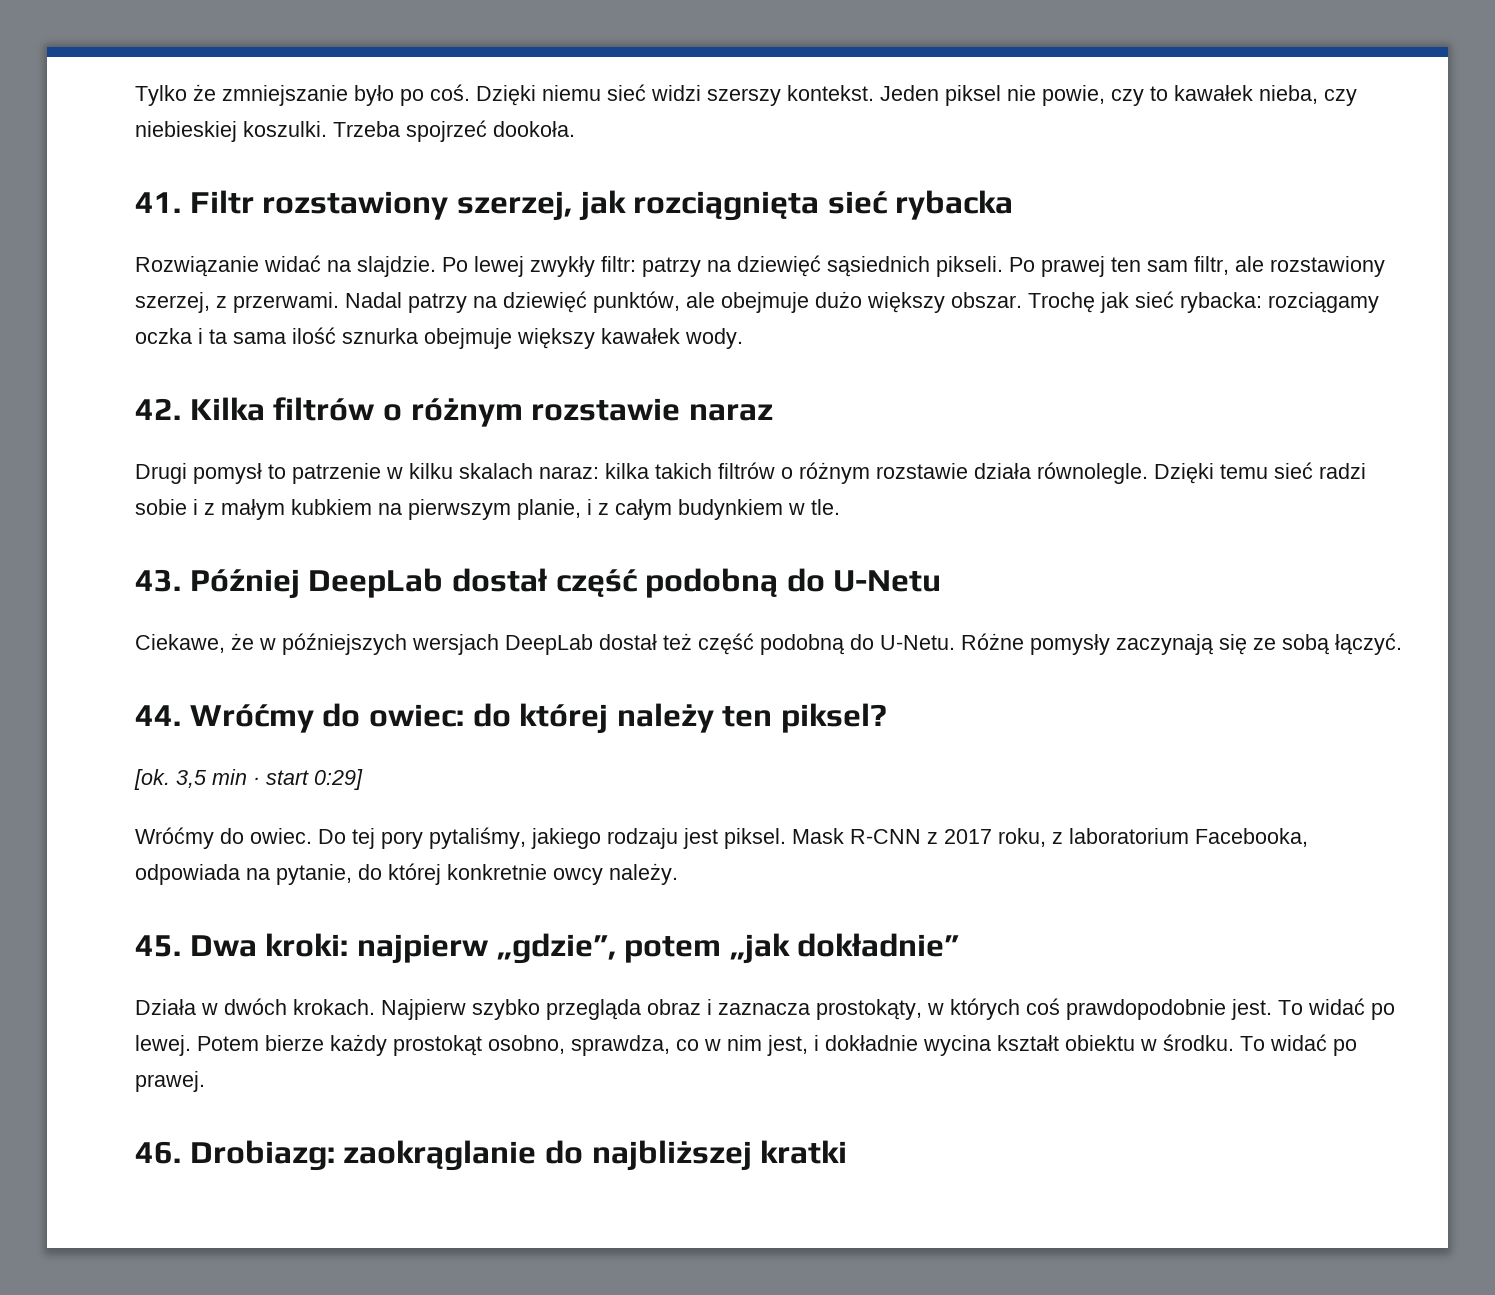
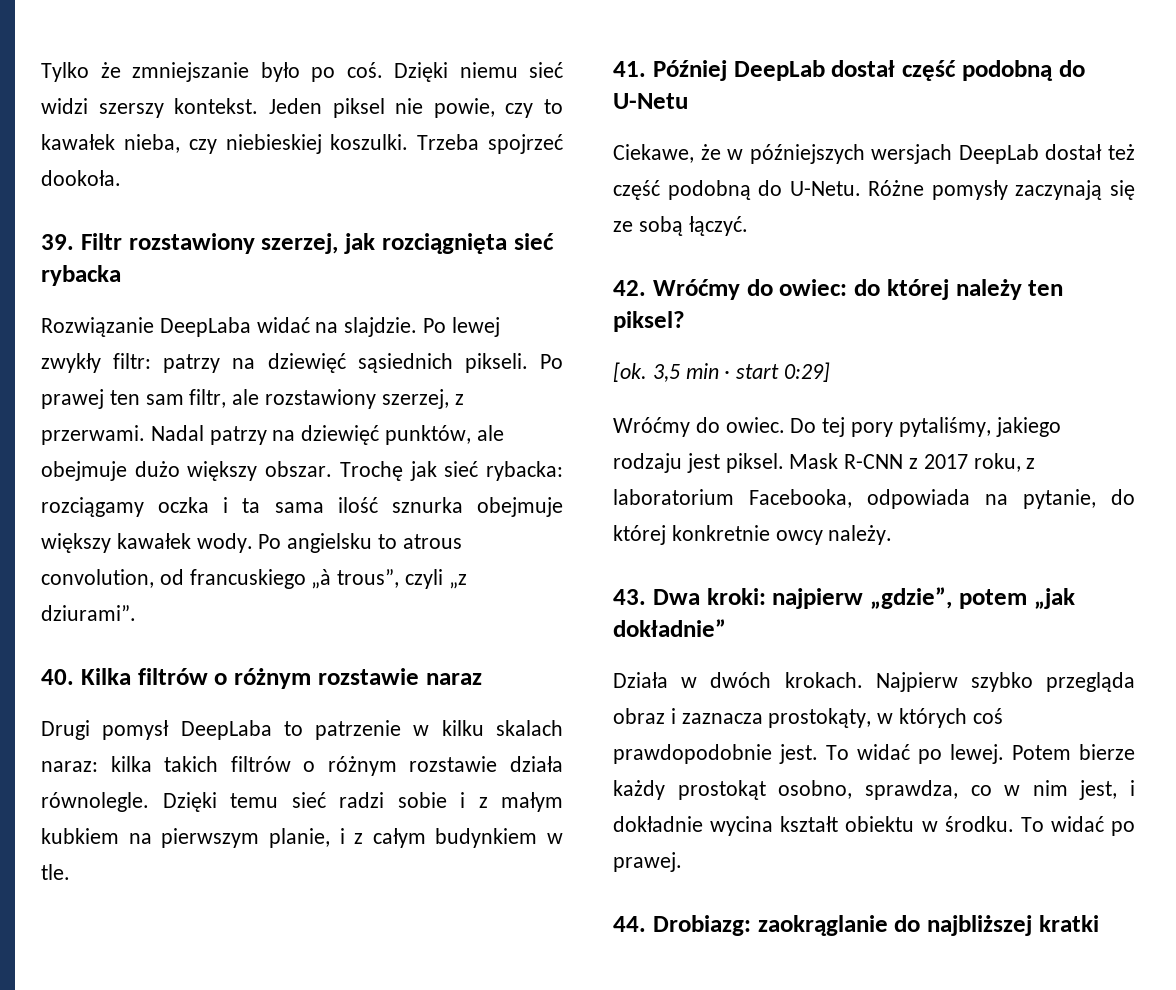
[135,192,181,213] 41. -> [41,234,74,250] 39.
(259, 266) none -> [159,317,251,337] DeepLaba
[135,398,181,420] // 42. -> [258,533,462,553] [41,569,467,589] [41,605,136,621] [41,669,74,685] Po angielsku to atrous convolution, od francuskiego „à trous”, czyli „z dziurami”. // 40.
(262, 473) none -> [180,720,272,740] DeepLaba
[135,569,181,592] 43. -> [613,61,646,77] 41.
[135,705,181,726] 44. -> [613,280,646,296] 42.
[135,935,181,957] 45. -> [613,589,646,605] 43.
[135,1141,181,1164] 46. -> [613,916,646,932] 44.

